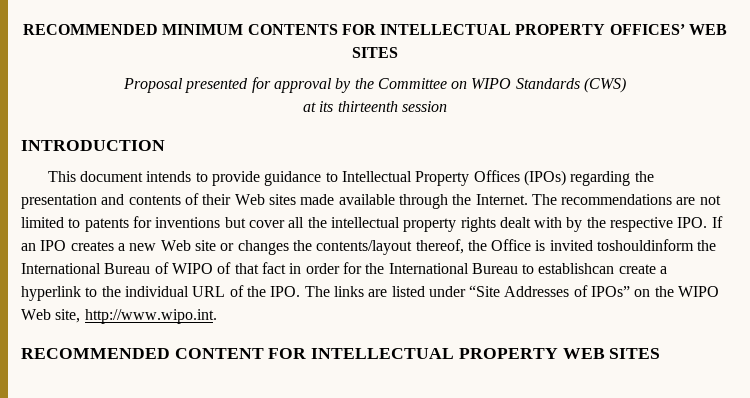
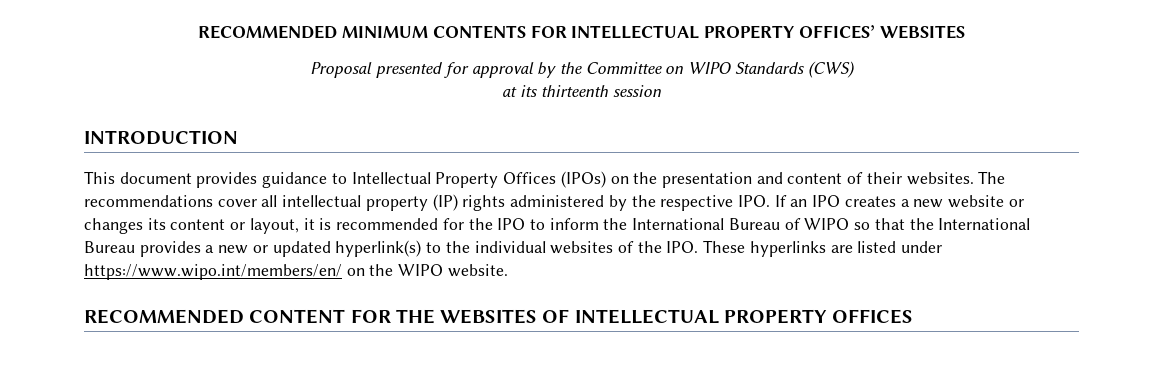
[689,24,728,35] [352,47,398,58] WEB SITES -> [879,25,965,39] WEBSITES
[146,171,260,186] intends to provide -> [196,172,258,188] provides
[570,171,631,186] regarding -> [610,176,629,184] on
[128,195,181,205] contents -> [787,173,843,184] content
[234,194,721,209] [21,216,246,232] Web sites made available through the Internet. The recommendations are not limited to patents for inventions but -> [906,171,1006,185] [84,195,213,207] websites. The recommendations
[307,217,327,228] the -> (278, 201) none
[460,217,563,232] rights dealt with -> [432,194,605,211] (IP) rights administered
[160,239,695,255] Web site or changes the contents/layout thereof, the Office is invited toshouldinform -> [948,195,1024,208] [84,218,599,234] website or changes its content or layout, it is recommended for the IPO to inform
[217,262,668,274] [21,286,81,301] of that fact in order for the International Bureau to establishcan create a hyperlink -> [854,218,1031,230] [84,240,422,257] so that the International Bureau provides a new or updated hyperlink(s)
[192,286,226,297] URL -> [550,241,614,254] websites
[304,286,364,297] The links -> [703,240,826,257] These hyperlinks
[469,285,720,297] [21,309,217,324] [21,348,661,359] “Site Addresses of IPOs” on the WIPO Web site, http://www.wipo.int. // RECOMMENDED CONTENT FOR INTELLECTUAL PROPERTY WEB SITES -> [84,264,508,280] [84,309,914,324] https://www.wipo.int/members/en/ on the WIPO website. // RECOMMENDED CONTENT FOR THE WEBSITES OF INTELLECTUAL PROPERTY OFFICES

